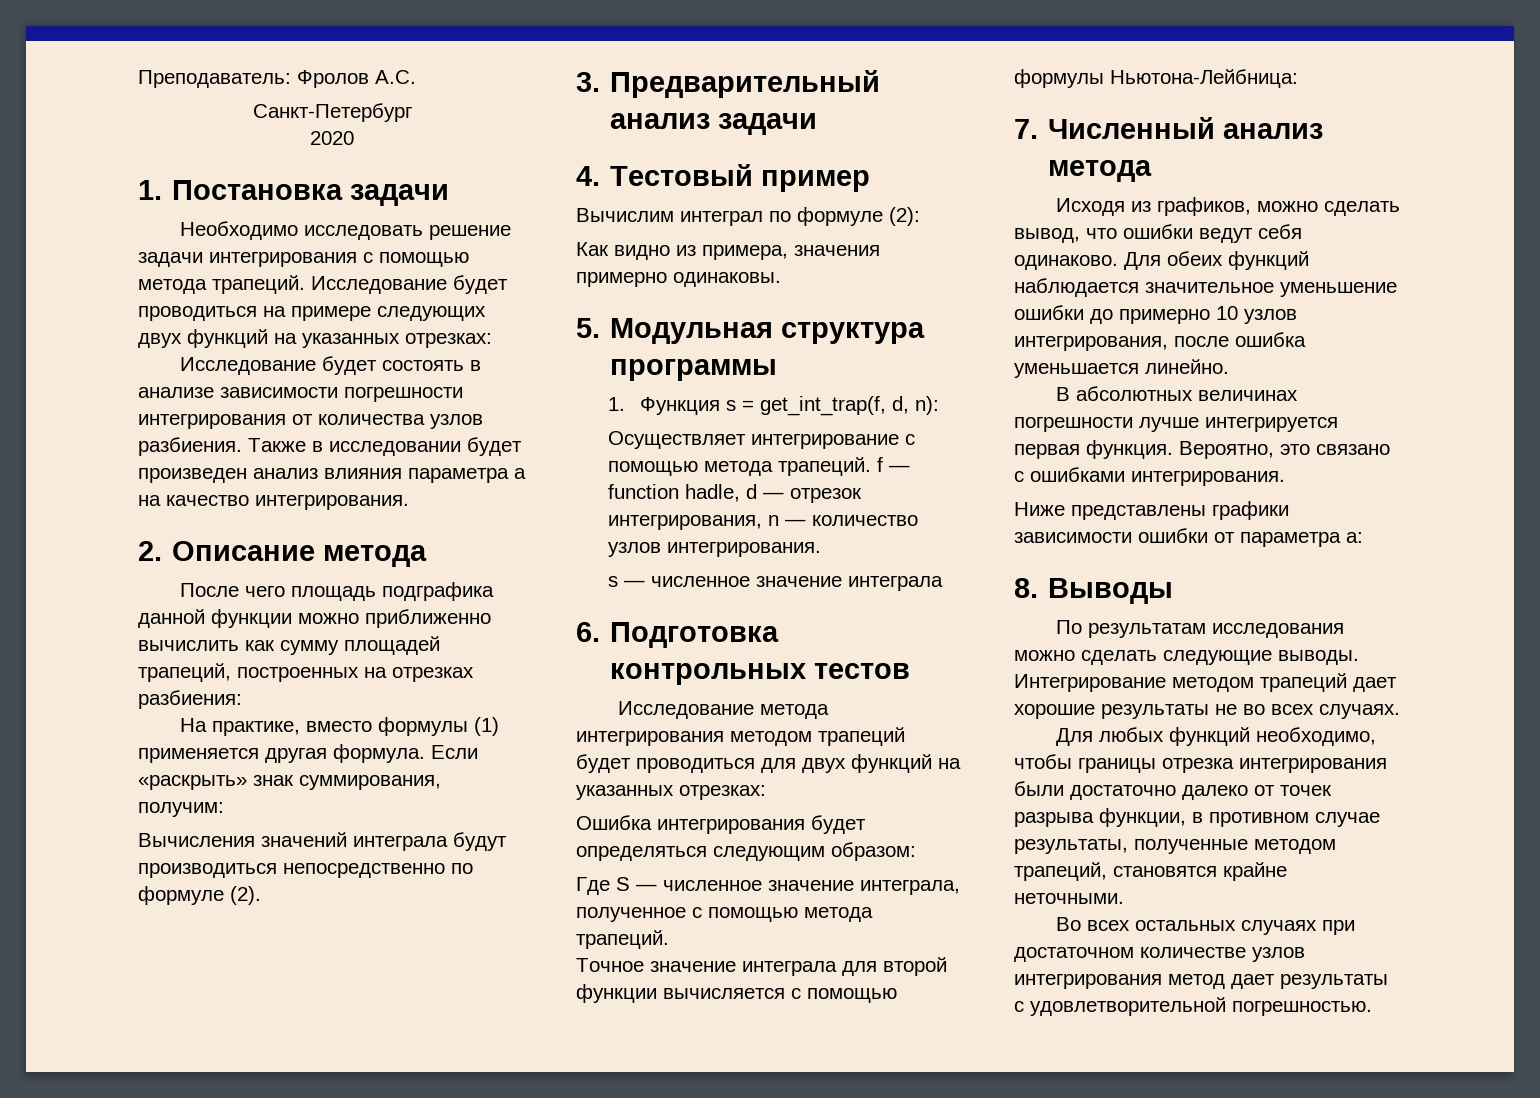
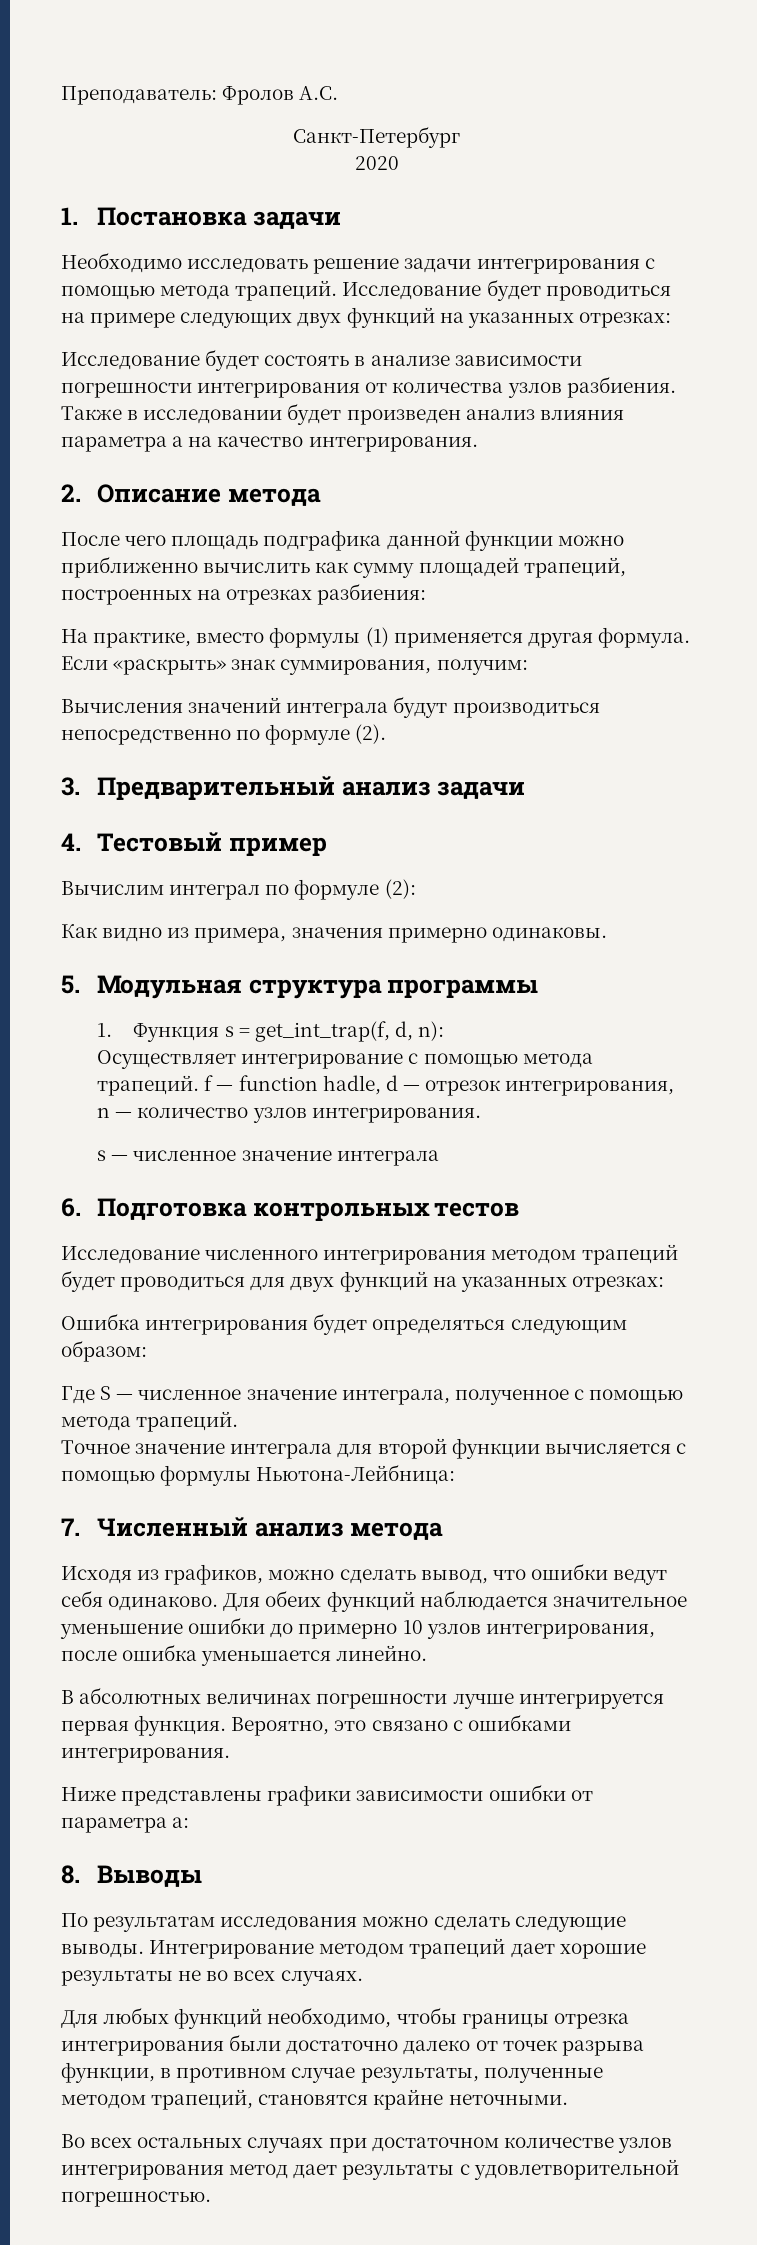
[760,704,830,719] метода -> [205,1249,319,1260] численного

